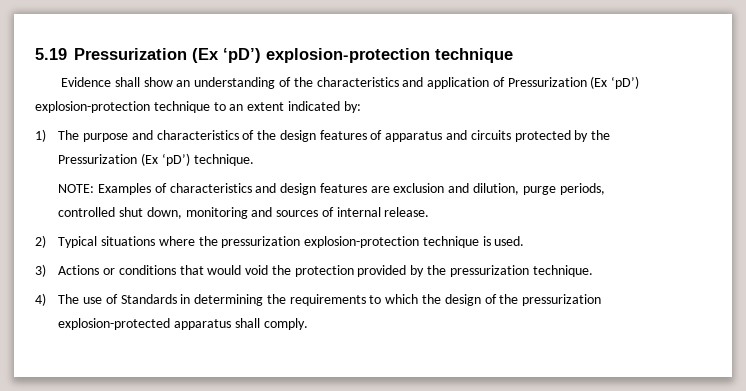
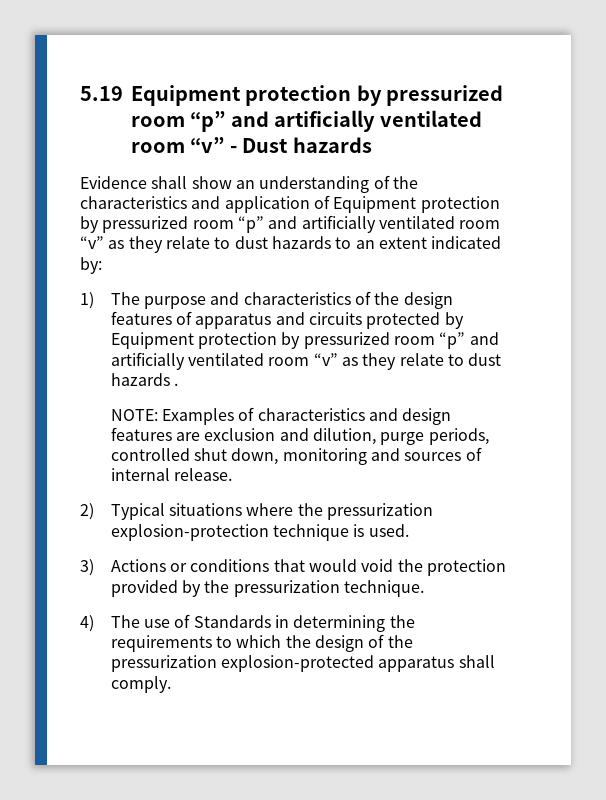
[74,48,513,63] Pressurization (Ex ‘pD’) explosion-protection technique -> [131,85,504,106] [131,110,482,132] [131,137,372,153] Equipment protection by pressurized room “p” and artificially ventilated room “v” - Dust hazards
[507,76,640,89] [35,101,210,113] Pressurization (Ex ‘pD’) explosion-protection technique -> [333,196,500,213] [80,215,501,233] [80,236,331,253] Equipment protection by pressurized room “p” and artificially ventilated room “v” as they relate to dust hazards
[591,130,611,140] [58,153,254,166] the Pressurization (Ex ‘pD’) technique. -> [110,332,499,349] [110,352,502,370] [110,373,179,386] Equipment protection by pressurized room “p” and artificially ventilated room “v” as they relate to dust hazards .

